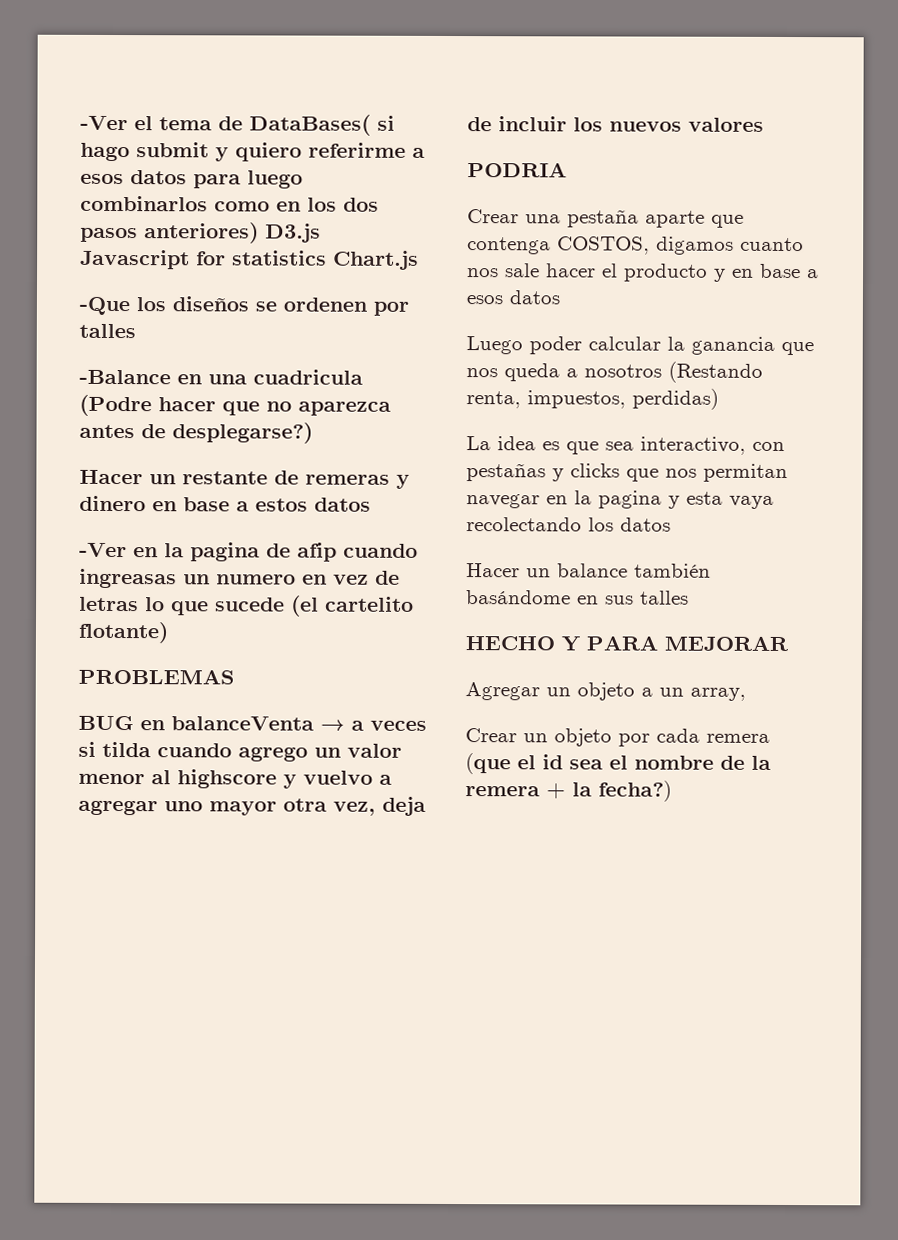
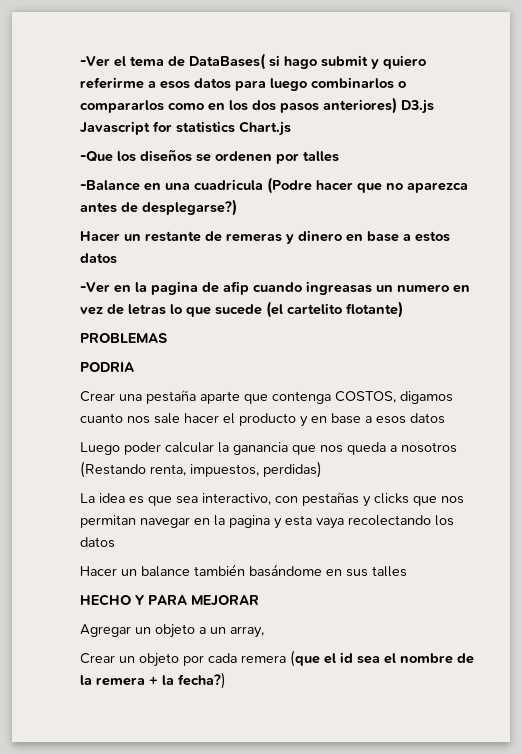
(208, 203) none -> [398,81,406,88] [80,100,164,113] o compararlos
[78,715,427,731] [78,741,402,762] [78,769,392,789] [78,796,426,816] [467,116,764,132] // BUG en balanceVenta → a veces si tilda cuando agrego un valor menor al highscore y vuelvo a agregar uno mayor otra vez, deja de incluir los nuevos valores -> (167, 338) none

